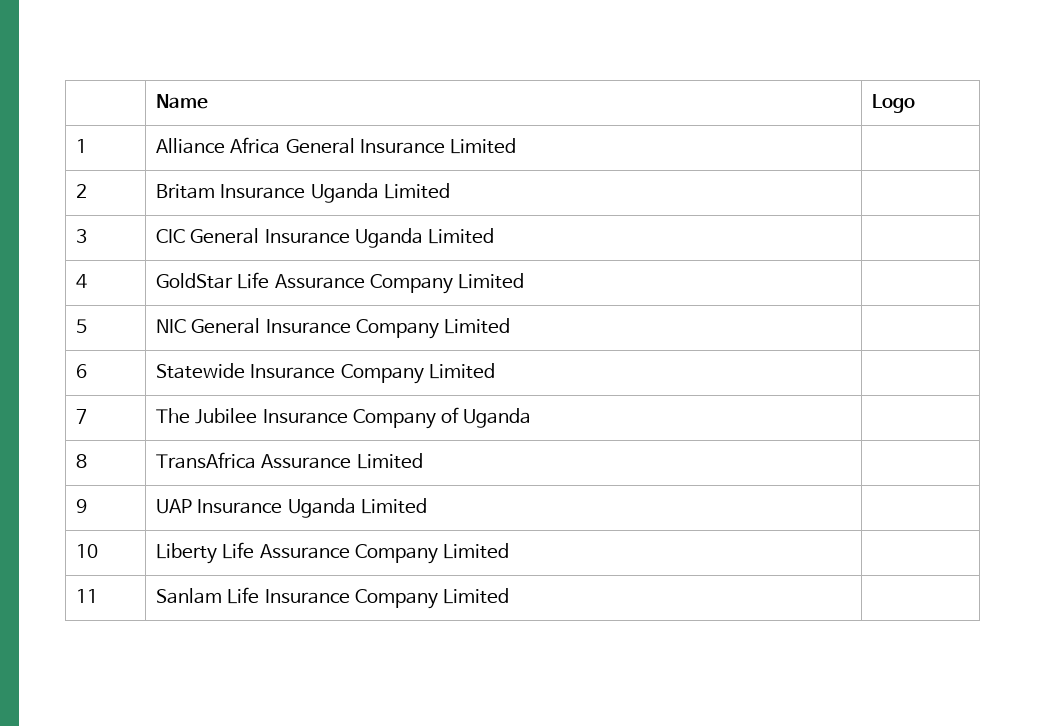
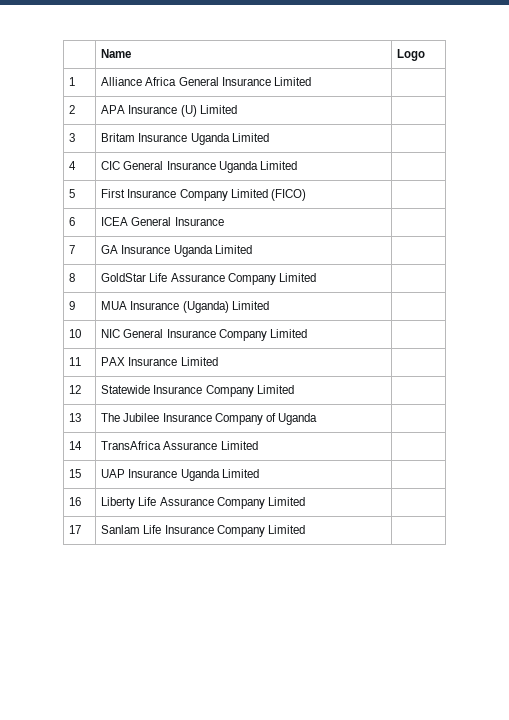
(88, 191) none -> [101,105,237,117] [69,133,76,142] | APA Insurance (U) Limited | // 3
[76,229,88,243] 3 -> [69,161,77,170] 4
[76,274,88,288] 4 -> [69,189,76,198] [101,189,306,201] [69,217,76,226] [101,217,224,226] [69,245,76,254] [101,245,252,257] [69,273,76,282] 5 | First Insurance Company Limited (FICO) | // 6 | ICEA General Insurance | // 7 | GA Insurance Uganda Limited | // 8
[76,319,88,333] 5 -> [69,301,76,310] [101,301,269,313] [69,329,82,338] 9 | MUA Insurance (Uganda) Limited | // 10
[76,364,88,378] 6 -> [69,357,82,366] [101,357,218,366] [69,385,82,394] 11 | PAX Insurance Limited | // 12
[76,409,88,424] 7 -> [69,413,82,422] 13
[76,454,88,468] 8 -> [69,441,83,450] 14
[76,499,88,513] 9 -> [69,469,82,478] 15
[76,544,99,558] 10 -> [69,497,82,506] 16
[76,589,99,603] 11 -> [69,525,82,534] 17

